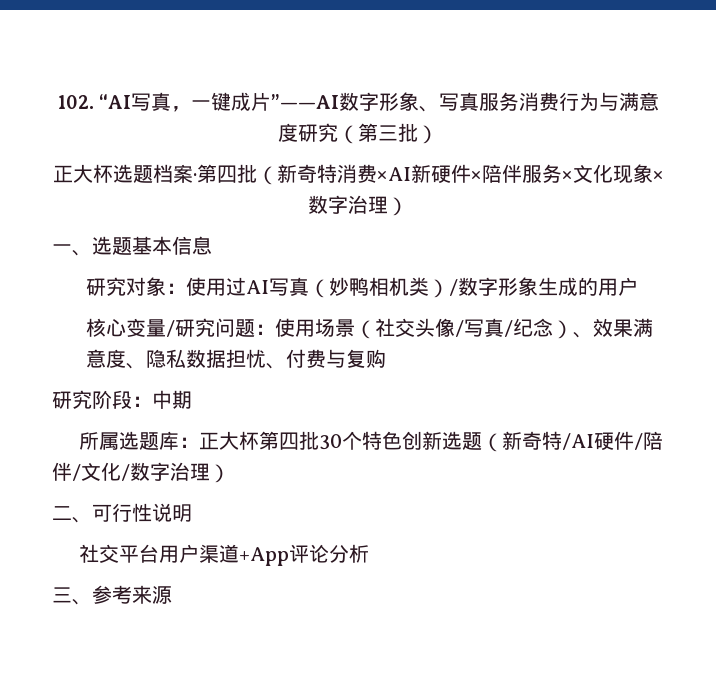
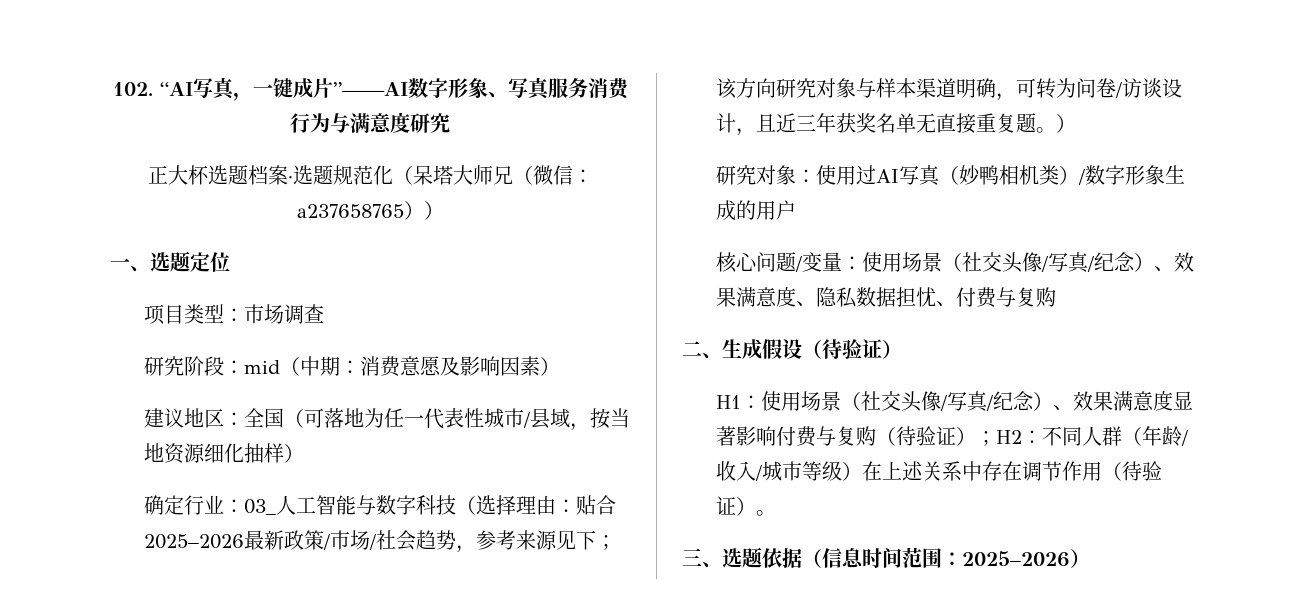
[338,123,438,144] （第三批） -> (450, 123) none
[196,164,664,185] [308,195,408,216] [52,236,212,256] 第四批（新奇特消费×AI新硬件×陪伴服务×文化现象×数字治理） // 一、选题基本信息 -> [292,165,593,185] [296,201,444,220] [110,251,230,272] [143,304,324,325] [143,356,560,377] [143,408,630,431] [143,443,304,464] [143,495,616,515] [143,530,616,553] [715,78,1182,101] [715,113,1076,136] 选题规范化（呆塔大师兄（微信：a237658765）） // 一、选题定位 // 项目类型：市场调查 // 研究阶段：mid（中期：消费意愿及影响因素） // 建议地区：全国（可落地为任一代表性城市/县域，按当地资源细化抽样） // 确定行业：03_人工智能与数字科技（选择理由：贴合2025–2026最新政策/市场/社会趋势，参考来源见下；该方向研究对象与样本渠道明确，可转为问卷/访谈设计，且近三年获奖名单无直接重复题。）
[126,318,256,337] 变量/研究问题 -> [755,252,842,272] 问题/变量
[52,390,192,409] [79,431,664,452] [52,462,230,483] [52,503,192,523] [79,544,370,566] [52,585,172,605] 研究阶段：中期 // 所属选题库：正大杯第四批30个特色创新选题（新奇特/AI硬件/陪伴/文化/数字治理） // 二、可行性说明 // 社交平台用户渠道+App评论分析 // 三、参考来源 -> [682,339,902,359] [715,390,1193,412] [715,426,1189,447] [715,461,1162,481] [715,496,776,516] [682,547,1090,568] 二、生成假设（待验证） // H1：使用场景（社交头像/写真/纪念）、效果满意度显著影响付费与复购（待验证）；H2：不同人群（年龄/收入/城市等级）在上述关系中存在调节作用（待验证）。 // 三、选题依据（信息时间范围：2025–2026）

